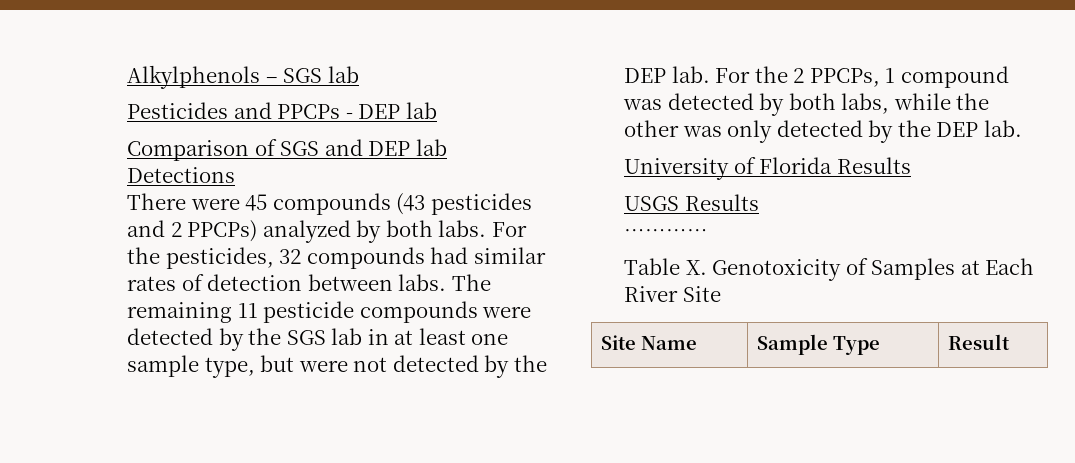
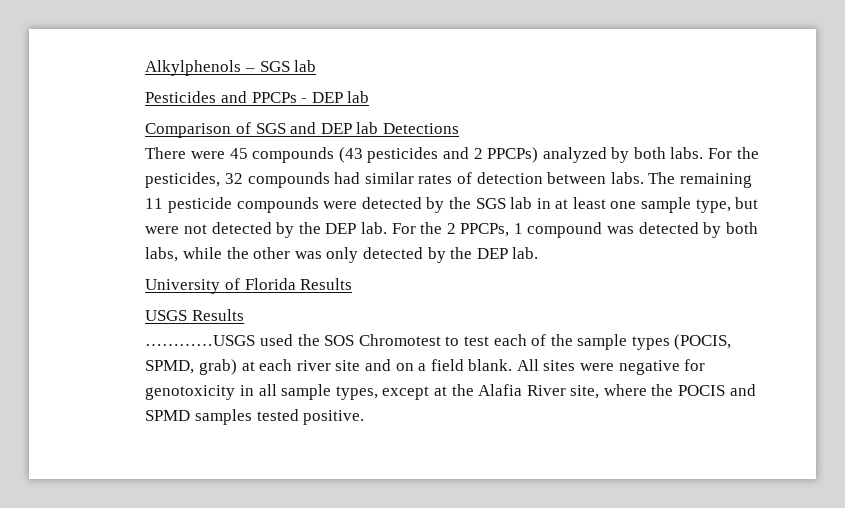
[624,229,709,238] [624,258,1035,281] [624,286,721,302] [601,335,698,350] [757,334,881,355] [948,334,1011,350] ………… // Table X. Genotoxicity of Samples at Each River Site // Site Name | Sample Type | Result -> [145,334,732,350] [145,359,706,375] [145,384,756,400] [145,409,365,425] …………USGS used the SOS Chromotest to test each of the sample types (POCIS, SPMD, grab) at each river site and on a field blank. All sites were negative for genotoxicity in all sample types, except at the Alafia River site, where the POCIS and SPMD samples tested positive.

